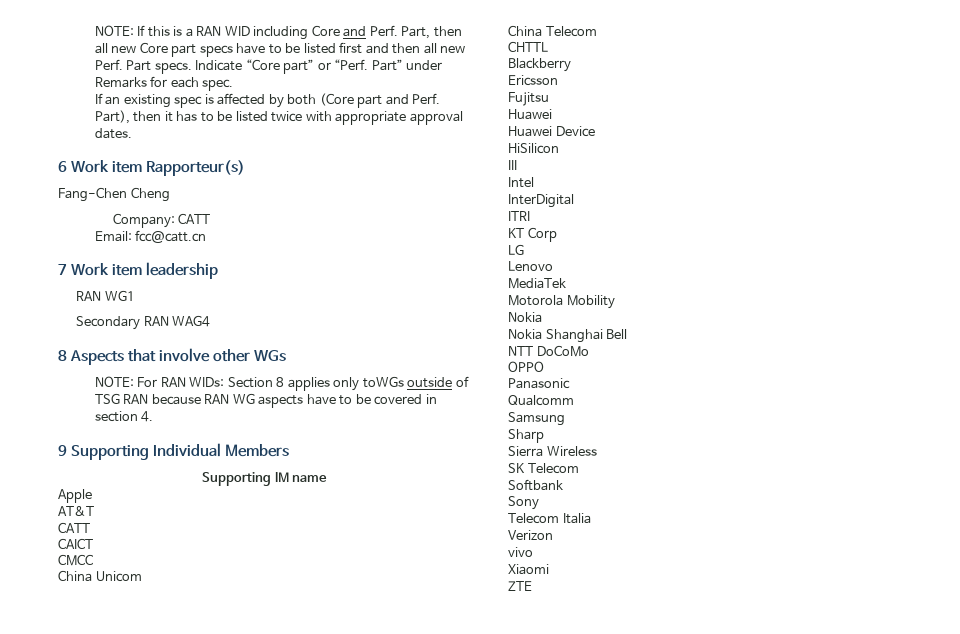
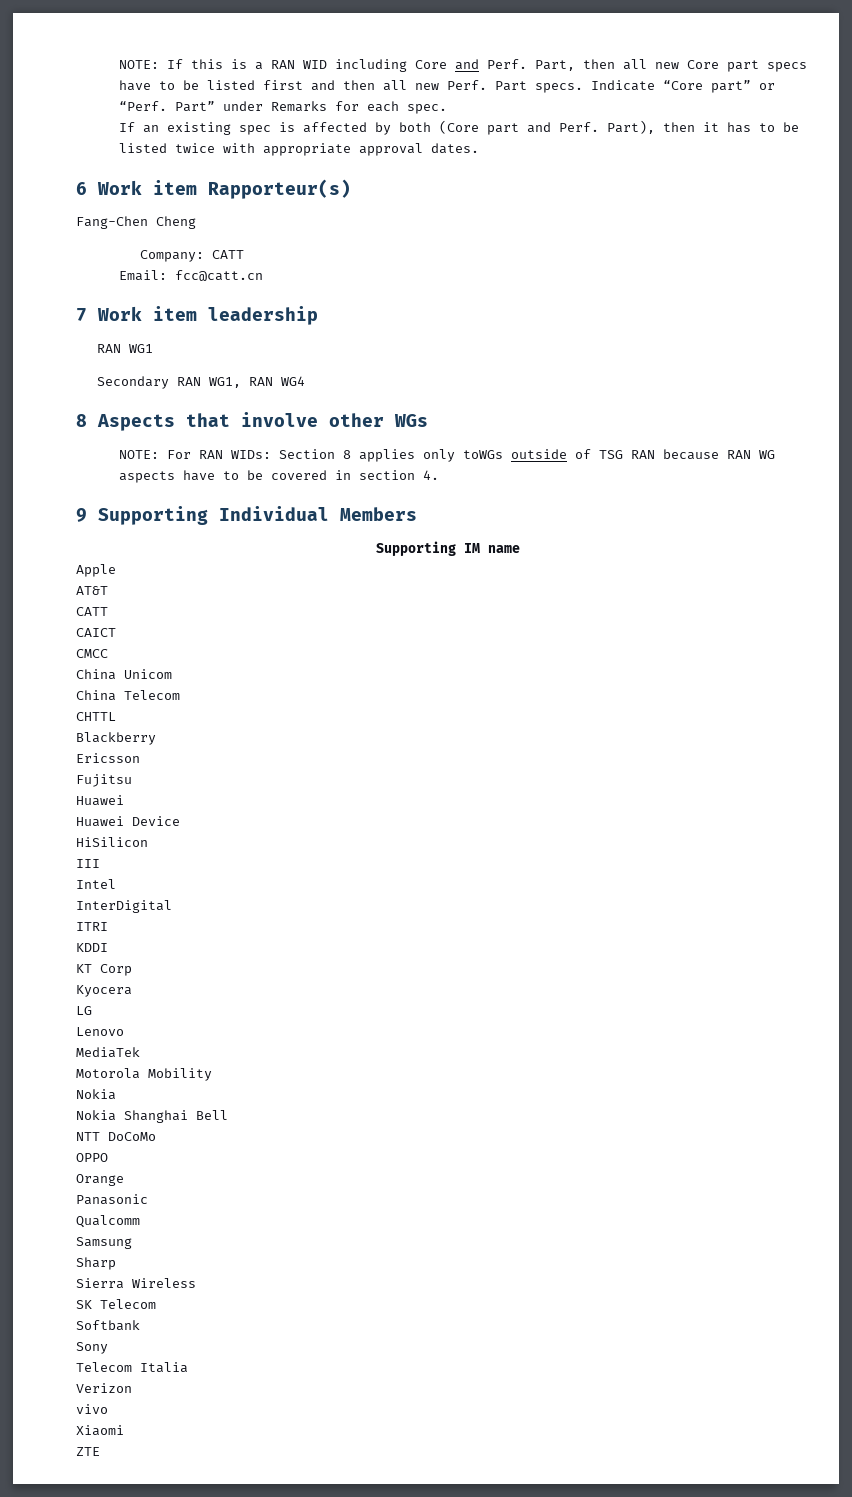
[172,315,211,327] WAG4 -> [209,376,306,388] WG1, RAN WG4
(530, 216) none -> [76,943,108,952] // KDDI
(557, 234) none -> [76,985,132,997] // Kyocera
(544, 366) none -> [76,1174,124,1186] // Orange

